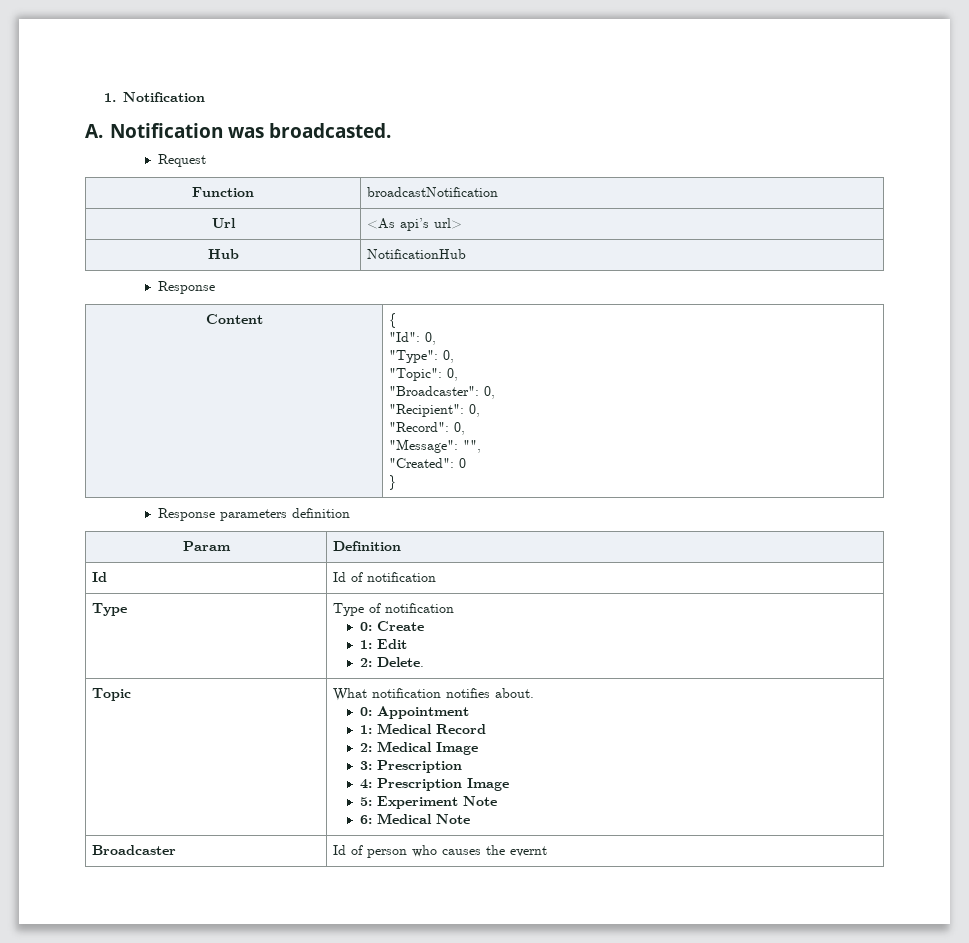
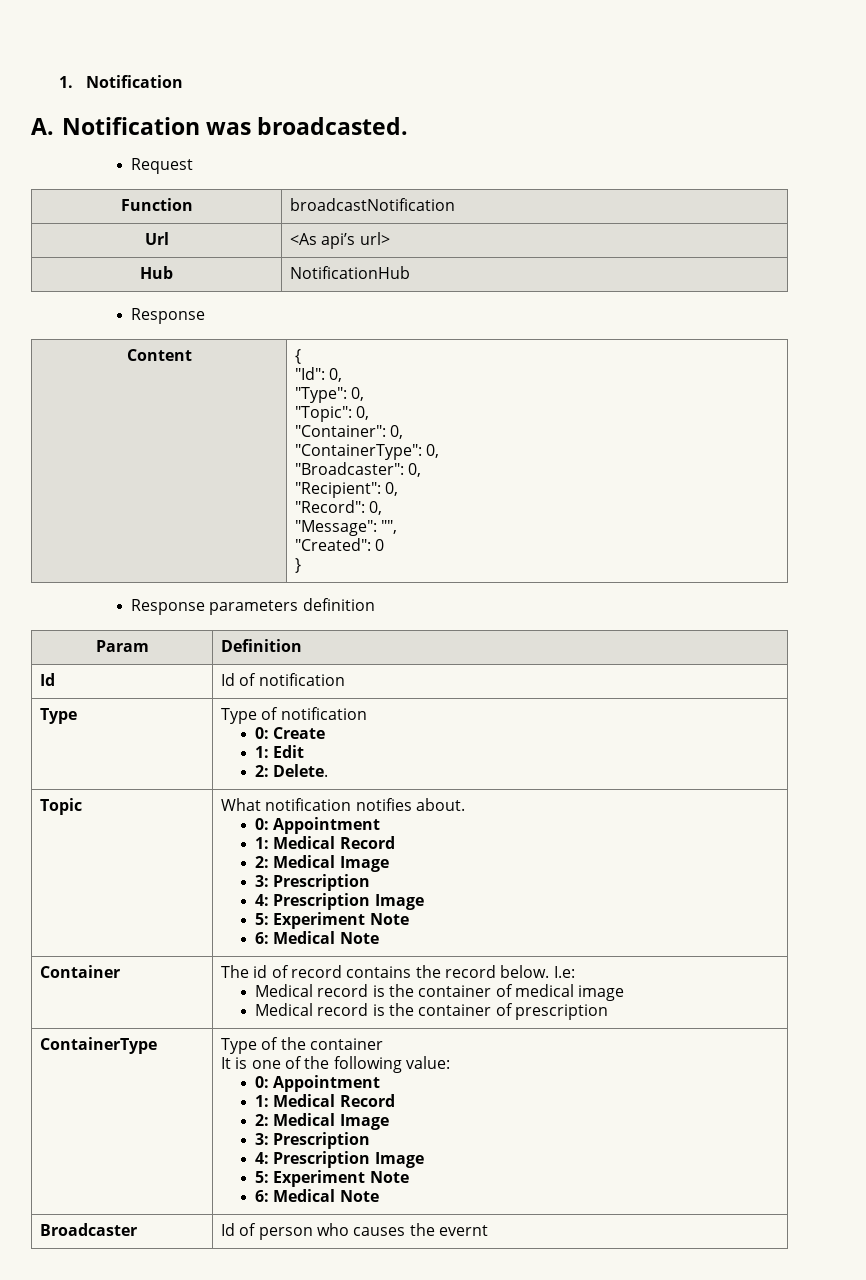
(458, 374) none -> [294,425,404,439] [294,444,440,460] // "Container": 0, // "ContainerType": 0,
(470, 819) none -> [39,965,120,978] [220,965,575,978] [255,984,625,1001] [255,1003,608,1020] [39,1037,157,1054] [220,1037,383,1054] [220,1056,450,1073] [255,1075,381,1092] [255,1094,395,1107] [255,1113,389,1130] [255,1132,371,1149] [255,1151,424,1168] [255,1170,409,1187] [255,1189,379,1202] // Container | The id of record contains the record below. I.e: // Medical record is the container of medical image // Medical record is the container of prescription // ContainerType | Type of the container // It is one of the following value: // 0: Appointment // 1: Medical Record // 2: Medical Image // 3: Prescription // 4: Prescription Image // 5: Experiment Note // 6: Medical Note

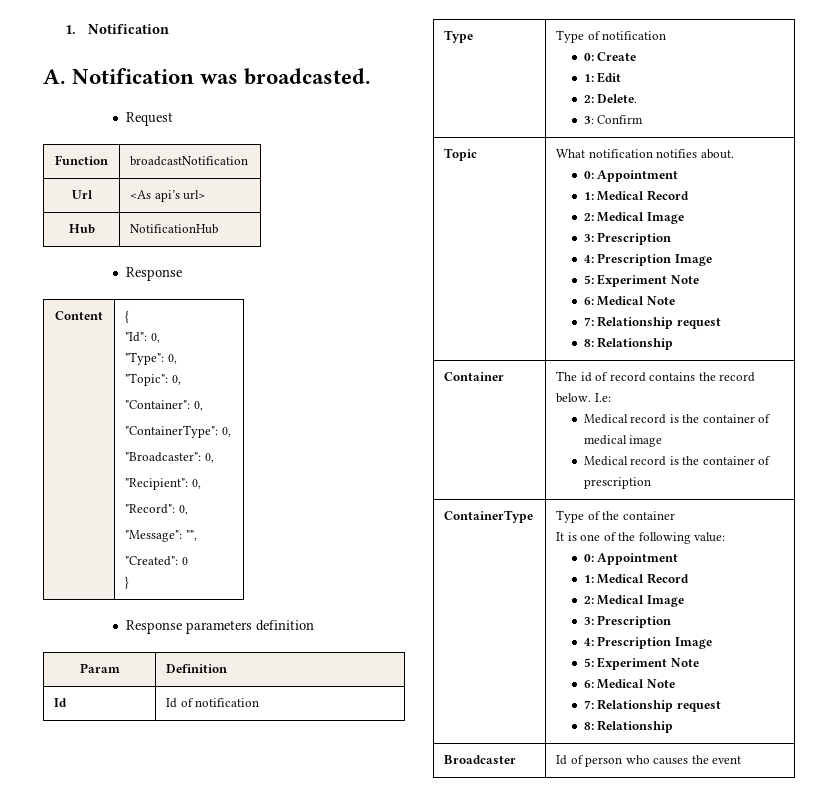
(329, 770) none -> [583,115,644,124] // 3: Confirm
(379, 938) none -> [583,316,721,329] [583,337,674,350] // 7: Relationship request // 8: Relationship
(379, 1196) none -> [583,699,721,712] [583,720,674,733] // 7: Relationship request // 8: Relationship
[438,1225,488,1236] evernt -> [712,756,742,764] event

